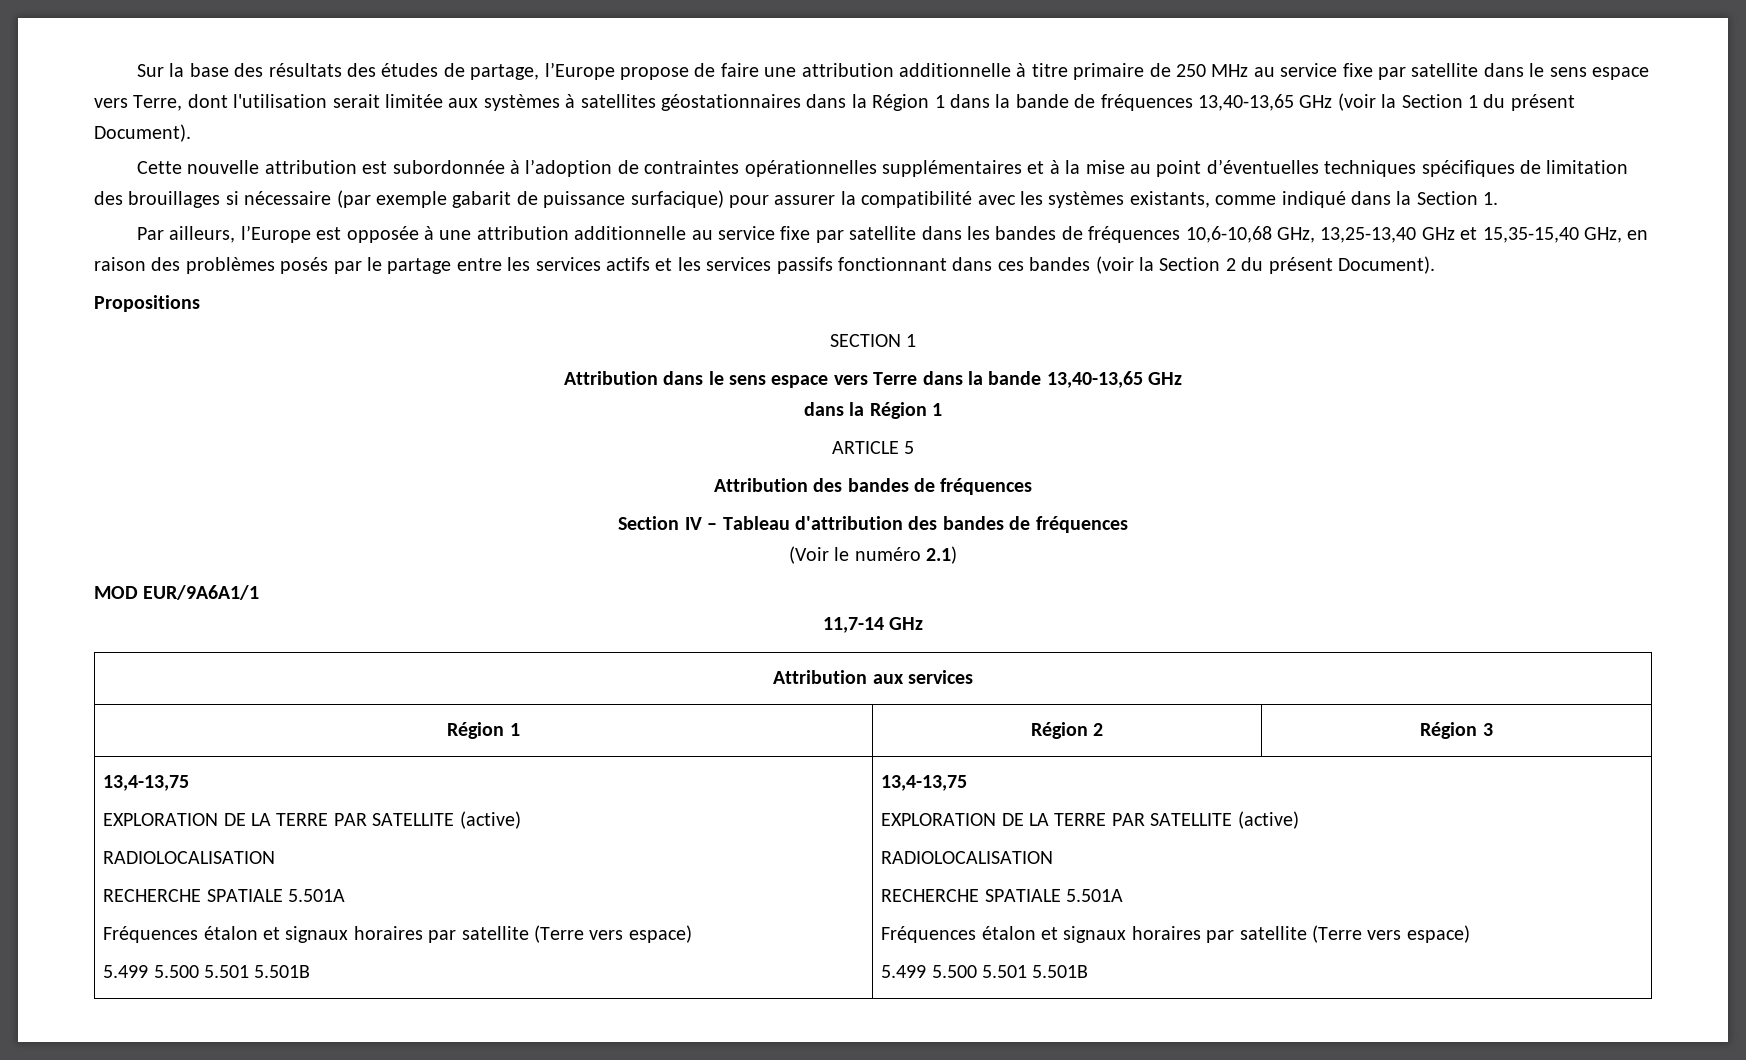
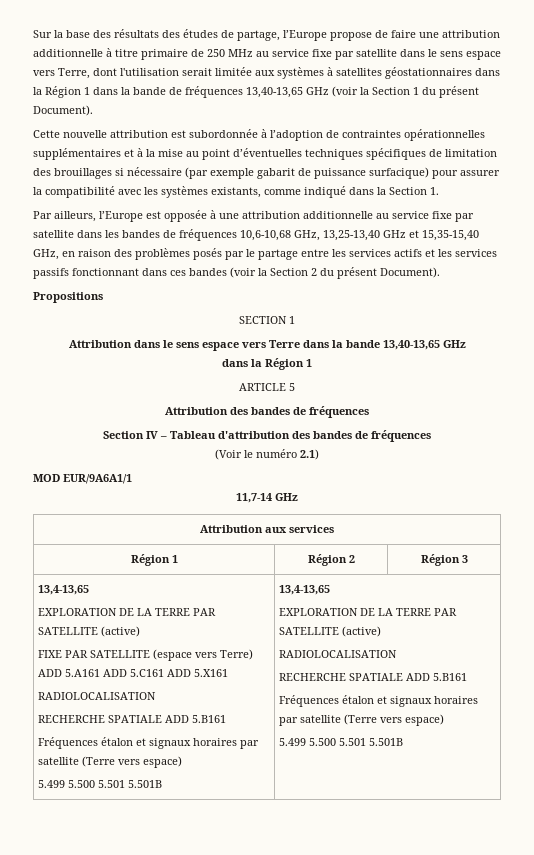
[103,775,190,791] [103,811,521,829] [103,851,276,864] [103,889,346,902] 13,4-13,75 // EXPLORATION DE LA TERRE PAR SATELLITE (active) // RADIOLOCALISATION // RECHERCHE SPATIALE 5.501A -> [38,585,90,595] [38,608,217,616] [38,626,141,637] [38,649,254,661] [38,669,229,677] [38,692,157,700] [38,715,227,723] 13,4-13,65 // EXPLORATION DE LA TERRE PAR SATELLITE (active) // FIXE PAR SATELLITE (espace vers Terre) ADD 5.A161 ADD 5.С161 ADD 5.X161 // RADIOLOCALISATION // RECHERCHE SPATIALE ADD 5.B161
[881,775,968,791] 13,4-13,75 -> [279,585,331,595] 13,4-13,65
[1066,889,1124,902] 5.501A -> [406,673,468,681] ADD 5.B161

